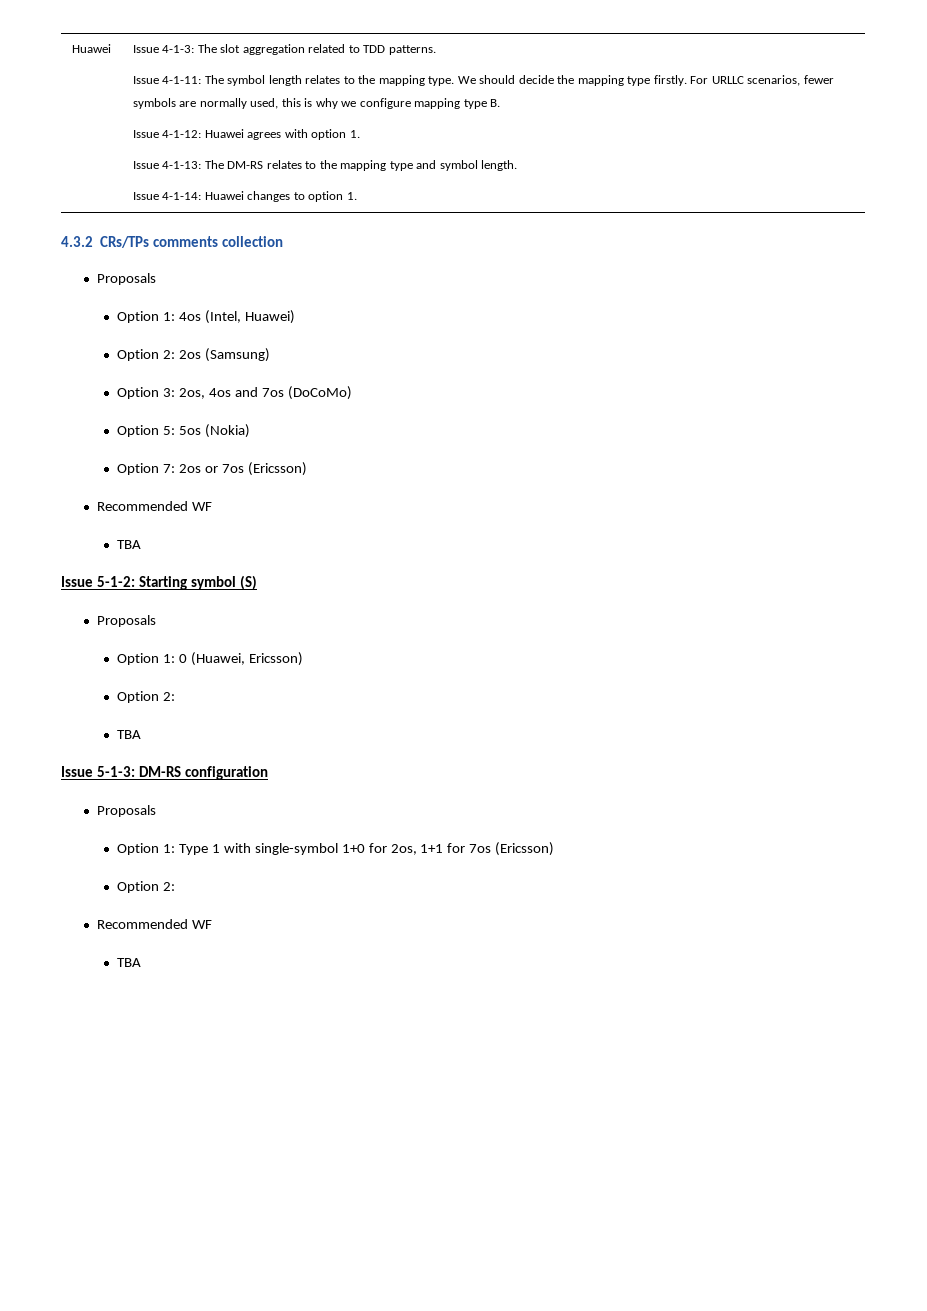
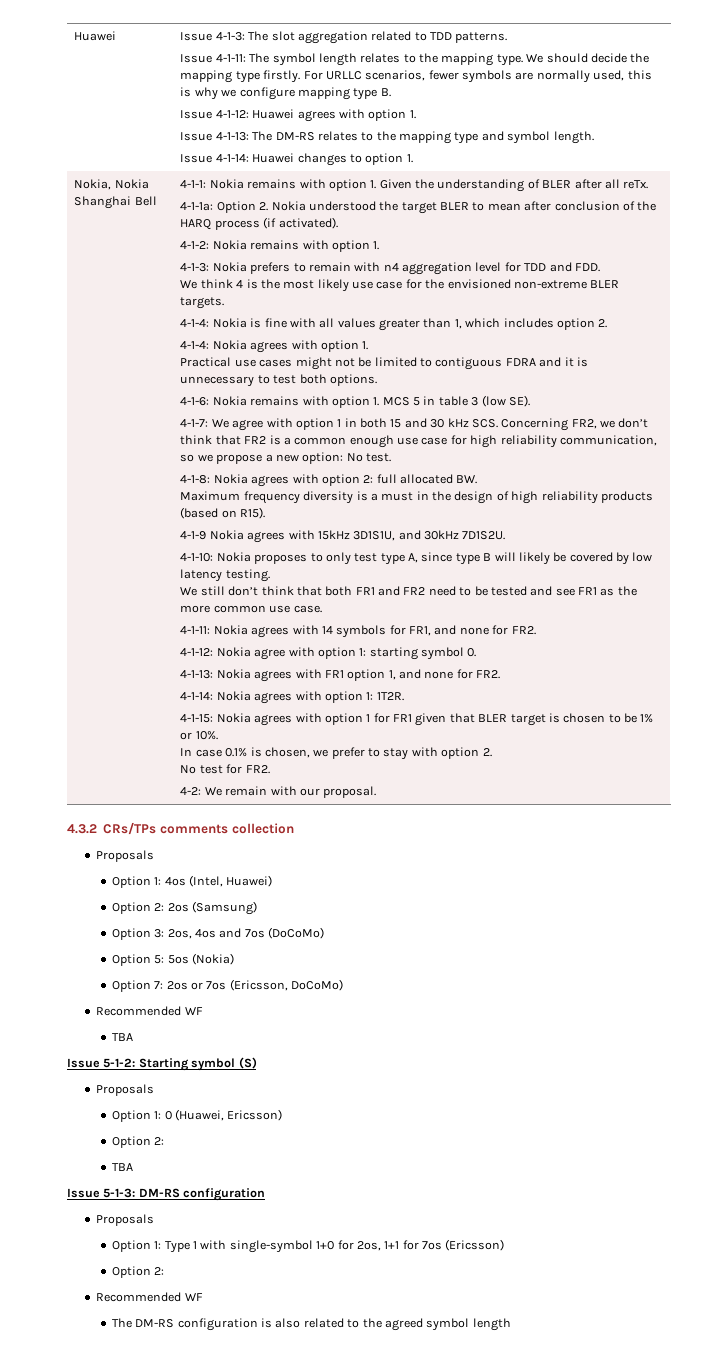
(357, 196) none -> [74,179,149,190] [74,196,157,209] [180,179,649,192] [180,201,657,214] [180,217,338,230] [180,240,380,252] [180,262,600,275] [180,279,620,292] [180,297,225,309] [180,318,608,331] [180,340,369,353] [180,357,588,370] [180,374,377,387] [180,395,530,408] [180,418,649,431] [180,435,657,448] [180,452,392,464] [180,474,478,487] [180,491,653,504] [180,507,266,519] [180,530,506,543] [180,552,653,565] [180,569,270,582] [180,586,637,596] [180,605,322,613] [180,625,536,638] [180,647,477,660] [180,669,501,682] [180,691,404,704] [180,713,654,726] [180,731,218,740] [180,747,492,760] [180,764,270,774] [180,786,377,798] // Nokia, Nokia Shanghai Bell | 4-1-1: Nokia remains with option 1. Given the understanding of BLER after all reTx. // 4-1-1a: Option 2. Nokia understood the target BLER to mean after conclusion of the HARQ process (if activated). // 4-1-2: Nokia remains with option 1. // 4-1-3: Nokia prefers to remain with n4 aggregation level for TDD and FDD. // We think 4 is the most likely use case for the envisioned non-extreme BLER targets. // 4-1-4: Nokia is fine with all values greater than 1, which includes option 2. // 4-1-4: Nokia agrees with option 1. // Practical use cases might not be limited to contiguous FDRA and it is unnecessary to test both options. // 4-1-6: Nokia remains with option 1. MCS 5 in table 3 (low SE). // 4-1-7: We agree with option 1 in both 15 and 30 kHz SCS. Concerning FR2, we don’t think that FR2 is a common enough use case for high reliability communication, so we propose a new option: No test. // 4-1-8: Nokia agrees with option 2: full allocated BW. // Maximum frequency diversity is a must in the design of high reliability products (based on R15). // 4-1-9 Nokia agrees with 15kHz 3D1S1U, and 30kHz 7D1S2U. // 4-1-10: Nokia proposes to only test type A, since type B will likely be covered by low latency testing. // We still don’t think that both FR1 and FR2 need to be tested and see FR1 as the more common use case. // 4-1-11: Nokia agrees with 14 symbols for FR1, and none for FR2. // 4-1-12: Nokia agree with option 1: starting symbol 0. // 4-1-13: Nokia agrees with FR1 option 1, and none for FR2. // 4-1-14: Nokia agrees with option 1: 1T2R. // 4-1-15: Nokia agrees with option 1 for FR1 given that BLER target is chosen to be 1% or 10%. // In case 0.1% is chosen, we prefer to stay with option 2. // No test for FR2. // 4-2: We remain with our proposal.
[247,462,307,476] (Ericsson) -> [229,979,344,991] (Ericsson, DoCoMo)
[117,958,142,967] TBA -> [111,1318,511,1331] The DM-RS configuration is also related to the agreed symbol length

